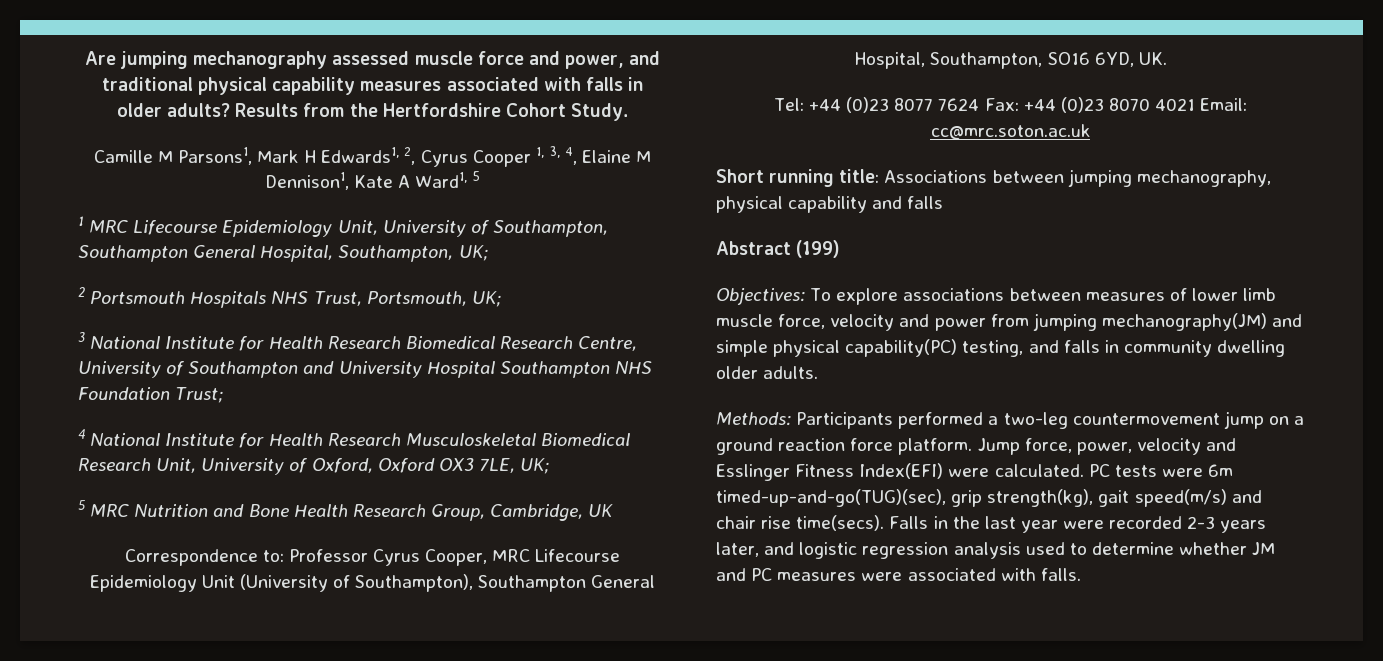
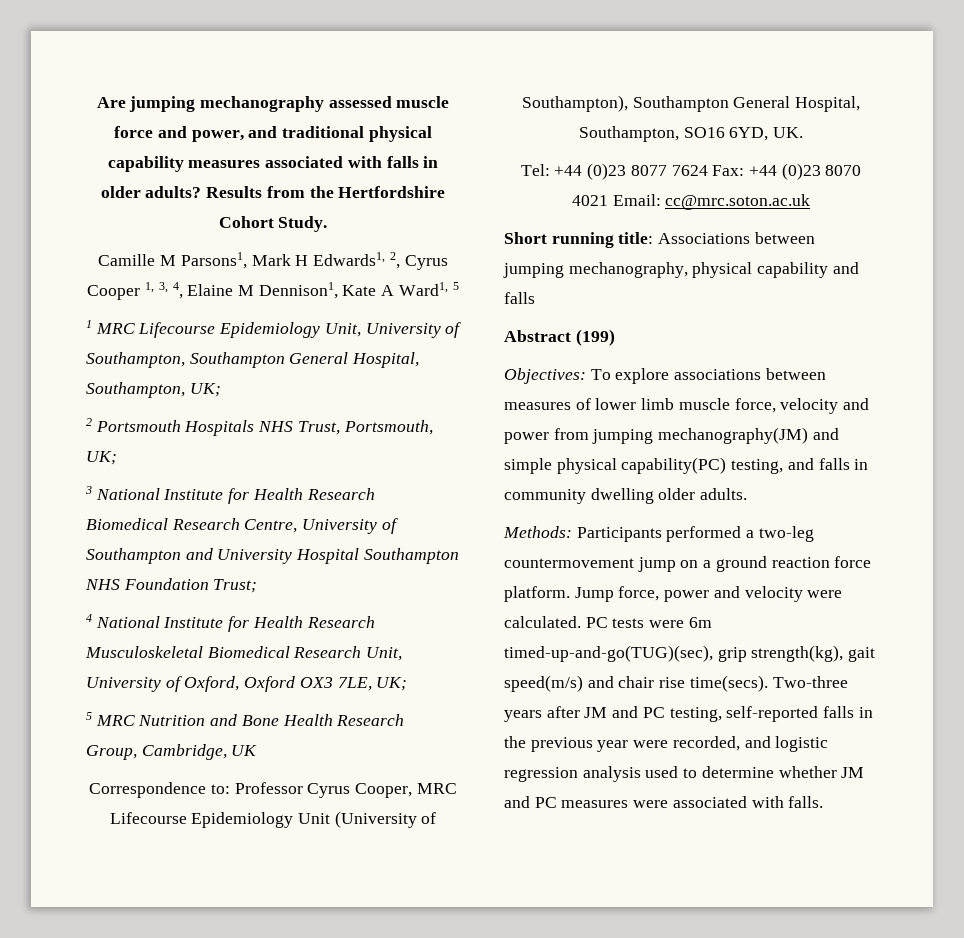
[1076,438,1237,455] [716,463,944,481] power, velocity and Esslinger Fitness Index(EFI) -> [664,586,803,602] power and velocity
[889,516,929,529] Falls -> [772,676,848,688] [504,706,855,722] Two-three years after JM and PC testing, self-reported falls
[984,516,1016,529] last -> [530,737,593,752] previous
[1109,516,1267,533] [716,542,759,557] recorded 2-3 years later, -> [672,736,740,751] recorded,

